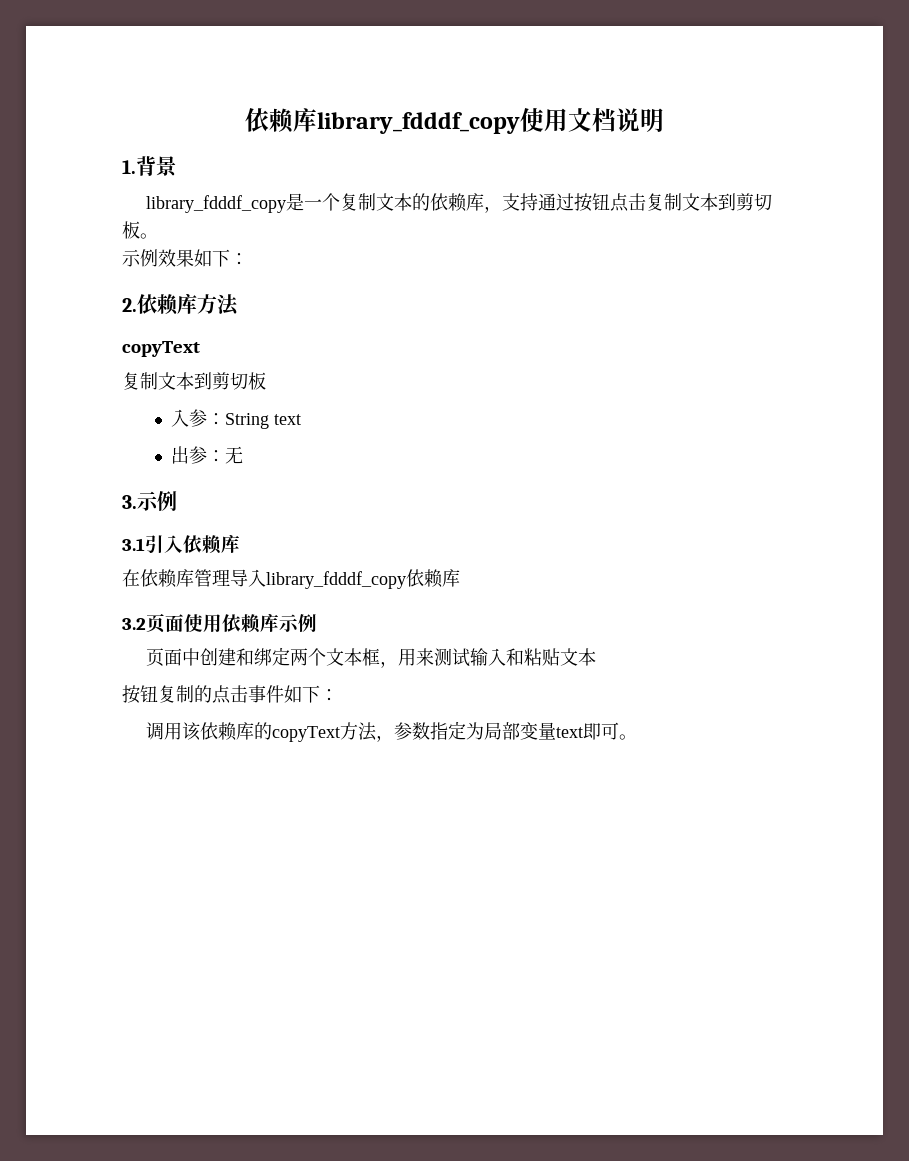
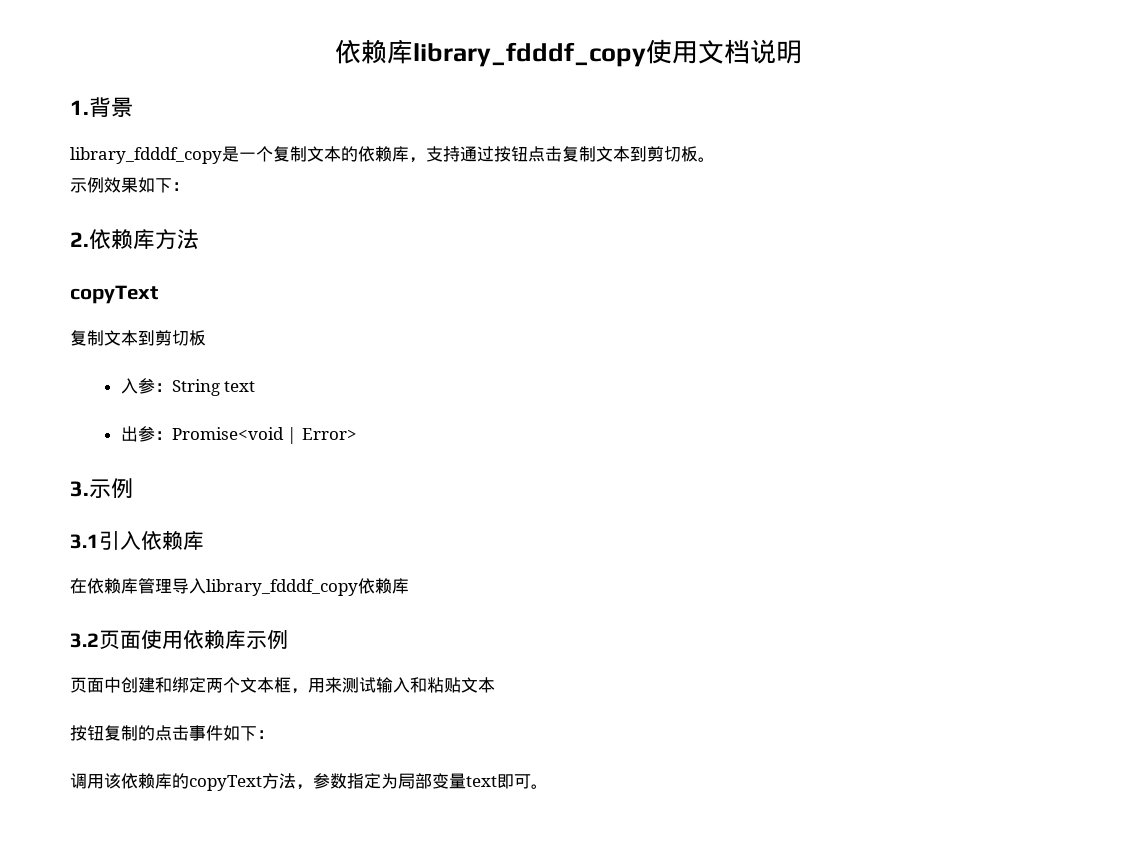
[224,446,243,464] 无 -> [171,427,357,444] Promise<void | Error>

